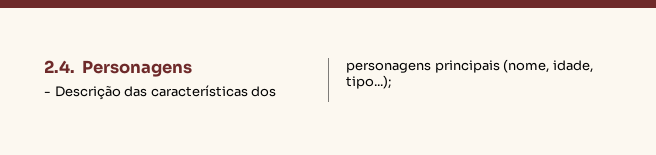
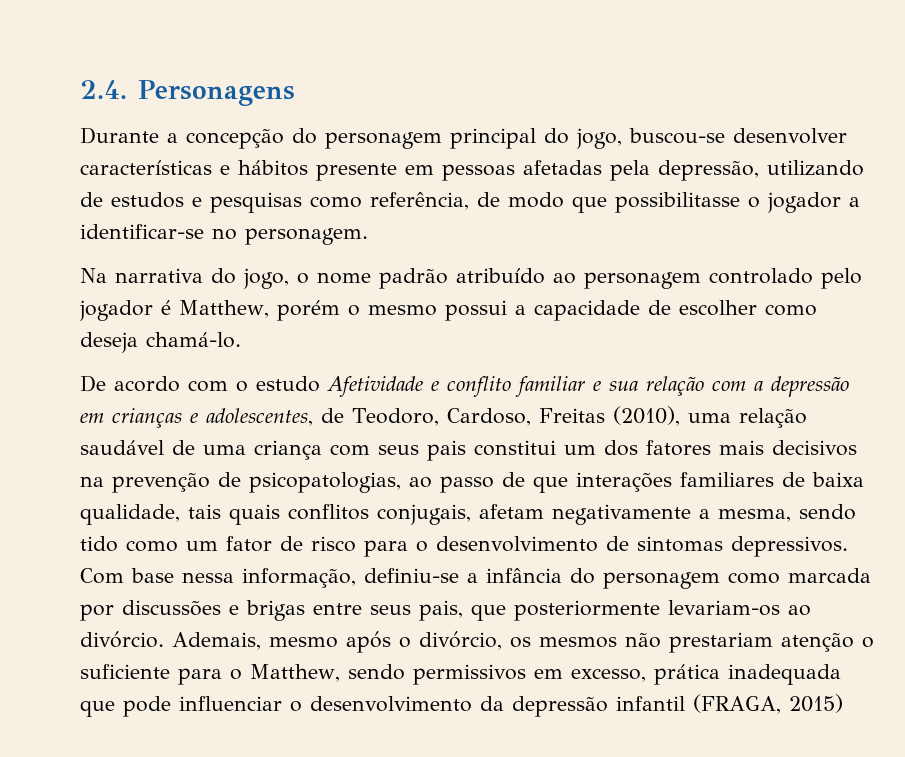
[44,85,277,100] [346,59,593,73] [346,75,391,89] - Descrição das características dos personagens principais (nome, idade, tipo...); -> [80,127,847,149] [80,160,864,181] [80,192,860,213] [80,224,368,245] [80,268,862,289] [79,300,817,321] [80,332,241,353] [80,375,849,397] [80,406,807,428] [80,440,857,461] [80,472,864,493] [80,504,856,525] [80,536,848,557] [80,568,871,589] [80,600,811,621] [80,631,874,653] [80,664,841,685] [80,694,843,717] Durante a concepção do personagem principal do jogo, buscou-se desenvolver características e hábitos presente em pessoas afetadas pela depressão, utilizando de estudos e pesquisas como referência, de modo que possibilitasse o jogador a identificar-se no personagem. // Na narrativa do jogo, o nome padrão atribuído ao personagem controlado pelo jogador é Matthew, porém o mesmo possui a capacidade de escolher como deseja chamá-lo. // De acordo com o estudo Afetividade e conflito familiar e sua relação com a depressão em crianças e adolescentes, de Teodoro, Cardoso, Freitas (2010), uma relação saudável de uma criança com seus pais constitui um dos fatores mais decisivos na prevenção de psicopatologias, ao passo de que interações familiares de baixa qualidade, tais quais conflitos conjugais, afetam negativamente a mesma, sendo tido como um fator de risco para o desenvolvimento de sintomas depressivos. Com base nessa informação, definiu-se a infância do personagem como marcada por discussões e brigas entre seus pais, que posteriormente levariam-os ao divórcio. Ademais, mesmo após o divórcio, os mesmos não prestariam atenção o suficiente para o Matthew, sendo permissivos em excesso, prática inadequada que pode influenciar o desenvolvimento da depressão infantil (FRAGA, 2015)

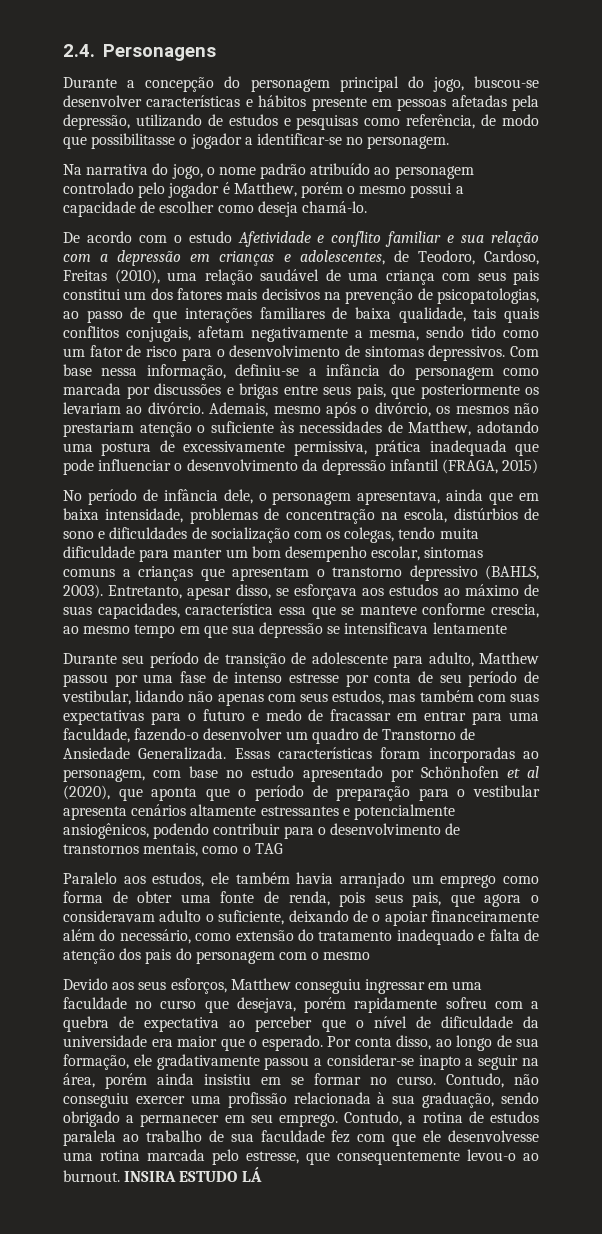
[668,600,780,616] levariam-os -> [525,387,539,395] [63,402,121,414] os levariam
[178,664,646,685] para o Matthew, sendo permissivos em excesso, -> [279,421,539,436] [63,440,367,456] às necessidades de Matthew, adotando uma postura de excessivamente permissiva,
(843, 703) none -> [63,489,539,505] [63,508,539,524] [63,527,479,543] [63,546,484,562] [63,565,539,581] [63,584,539,600] [63,603,539,619] [63,622,507,638] [63,652,539,668] [63,671,539,687] [62,690,539,706] [63,709,540,725] [63,728,476,744] [63,747,539,763] [63,766,539,782] [63,785,540,801] [63,804,455,820] [63,823,461,839] [63,843,283,857] [63,872,539,888] [63,891,539,907] [63,910,539,926] [63,929,539,945] [63,948,371,964] [63,978,483,994] [63,997,539,1013] [63,1016,540,1032] [63,1035,539,1051] [63,1054,539,1070] [63,1073,539,1089] [63,1092,539,1108] [63,1111,539,1127] [63,1130,539,1146] [63,1149,539,1165] [63,1167,262,1182] // No período de infância dele, o personagem apresentava, ainda que em baixa intensidade, problemas de concentração na escola, distúrbios de sono e dificuldades de socialização com os colegas, tendo muita dificuldade para manter um bom desempenho escolar, sintomas comuns a crianças que apresentam o transtorno depressivo (BAHLS, 2003). Entretanto, apesar disso, se esforçava aos estudos ao máximo de suas capacidades, característica essa que se manteve conforme crescia, ao mesmo tempo em que sua depressão se intensificava lentamente // Durante seu período de transição de adolescente para adulto, Matthew passou por uma fase de intenso estresse por conta de seu período de vestibular, lidando não apenas com seus estudos, mas também com suas expectativas para o futuro e medo de fracassar em entrar para uma faculdade, fazendo-o desenvolver um quadro de Transtorno de Ansiedade Generalizada. Essas características foram incorporadas ao personagem, com base no estudo apresentado por Schönhofen et al (2020), que aponta que o período de preparação para o vestibular apresenta cenários altamente estressantes e potencialmente ansiogênicos, podendo contribuir para o desenvolvimento de transtornos mentais, como o TAG // Paralelo aos estudos, ele também havia arranjado um emprego como forma de obter uma fonte de renda, pois seus pais, que agora o consideravam adulto o suficiente, deixando de o apoiar financeiramente além do necessário, como extensão do tratamento inadequado e falta de atenção dos pais do personagem com o mesmo // Devido aos seus esforços, Matthew conseguiu ingressar em uma faculdade no curso que desejava, porém rapidamente sofreu com a quebra de expectativa ao perceber que o nível de dificuldade da universidade era maior que o esperado. Por conta disso, ao longo de sua formação, ele gradativamente passou a considerar-se inapto a seguir na área, porém ainda insistiu em se formar no curso. Contudo, não conseguiu exercer uma profissão relacionada à sua graduação, sendo obrigado a permanecer em seu emprego. Contudo, a rotina de estudos paralela ao trabalho de sua faculdade fez com que ele desenvolvesse uma rotina marcada pelo estresse, que consequentemente levou-o ao burnout. INSIRA ESTUDO LÁ

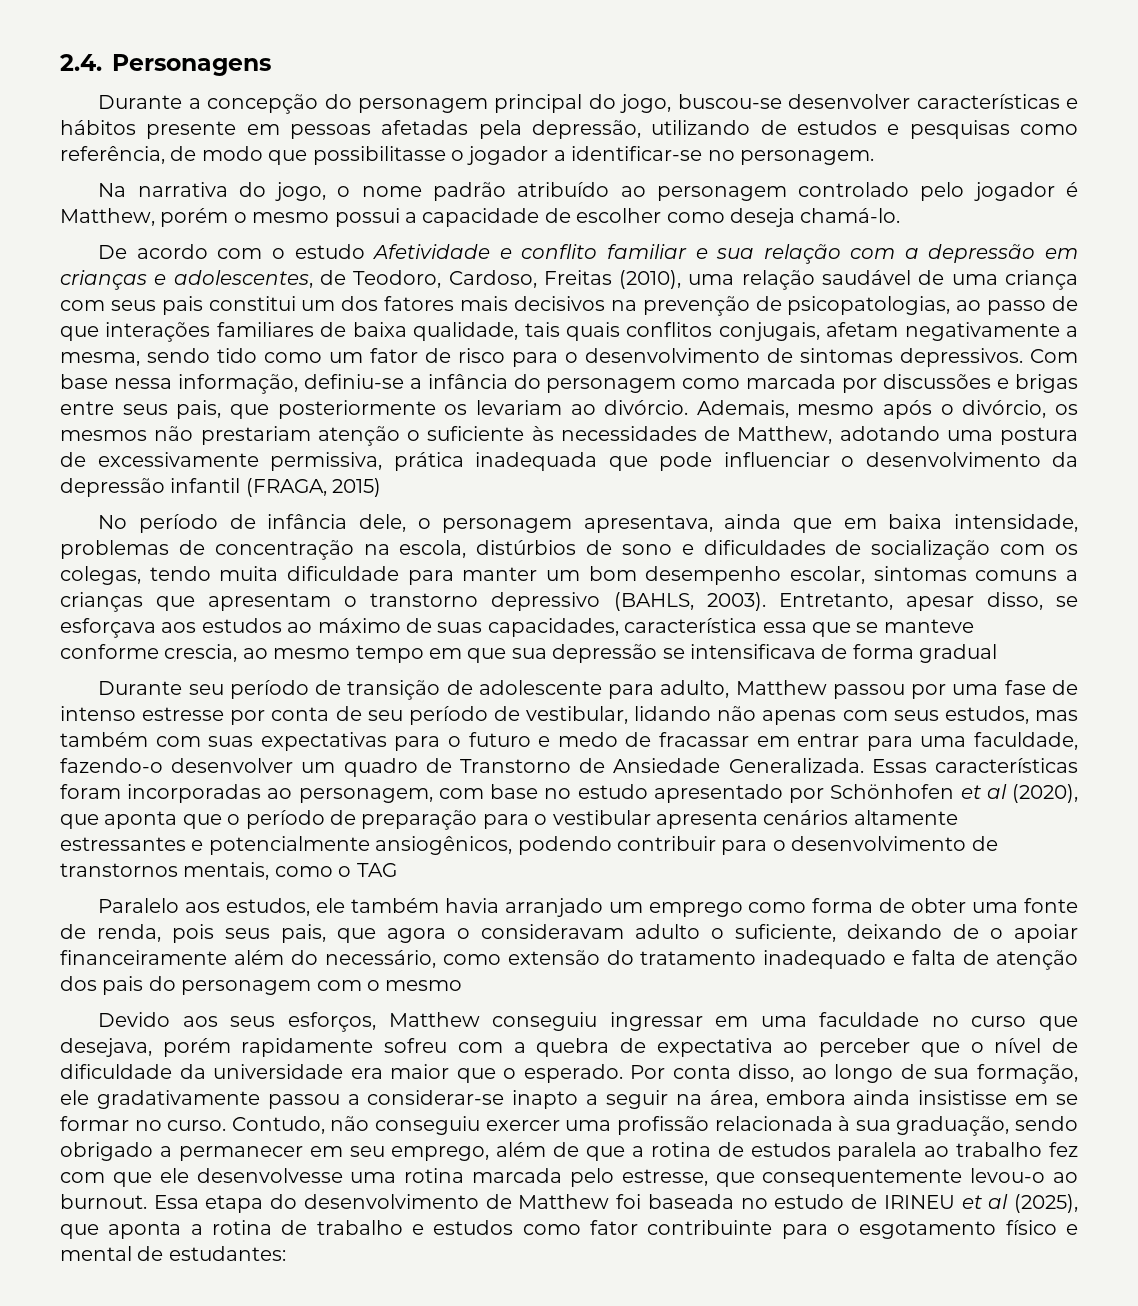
[432,622,507,634] lentamente -> [821,644,998,663] de forma gradual
[105,1073,251,1089] porém ainda insistiu -> [765,1090,1008,1105] embora ainda insistisse
[278,1111,403,1127] emprego. Contudo, -> [391,1142,625,1161] emprego, além de que
[208,1130,325,1142] de sua faculdade -> (1043, 1149) none
[124,1167,262,1182] INSIRA ESTUDO LÁ -> [153,1194,1078,1213] [60,1220,1079,1239] [60,1246,286,1261] Essa etapa do desenvolvimento de Matthew foi baseada no estudo de IRINEU et al (2025), que aponta a rotina de trabalho e estudos como fator contribuinte para o esgotamento físico e mental de estudantes:

